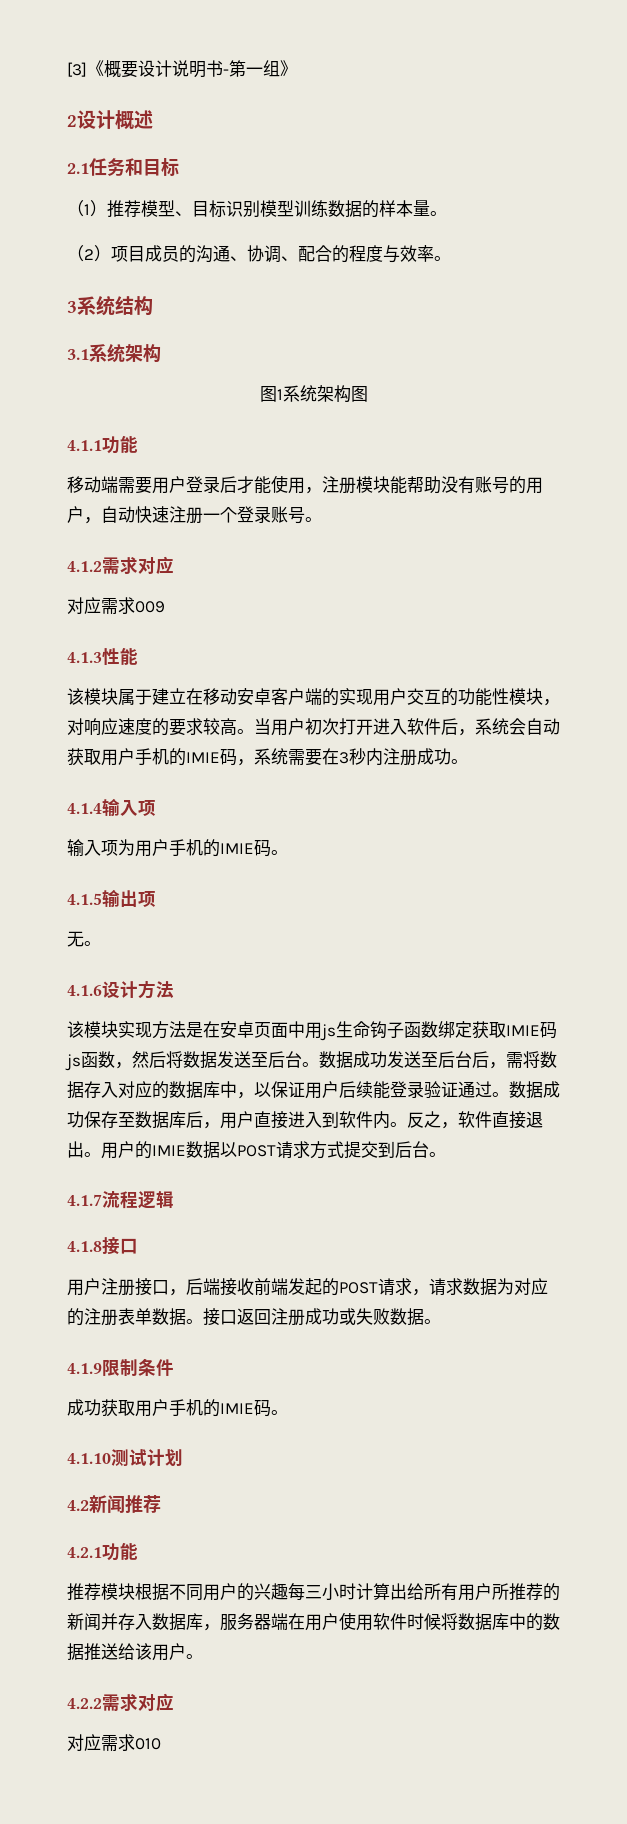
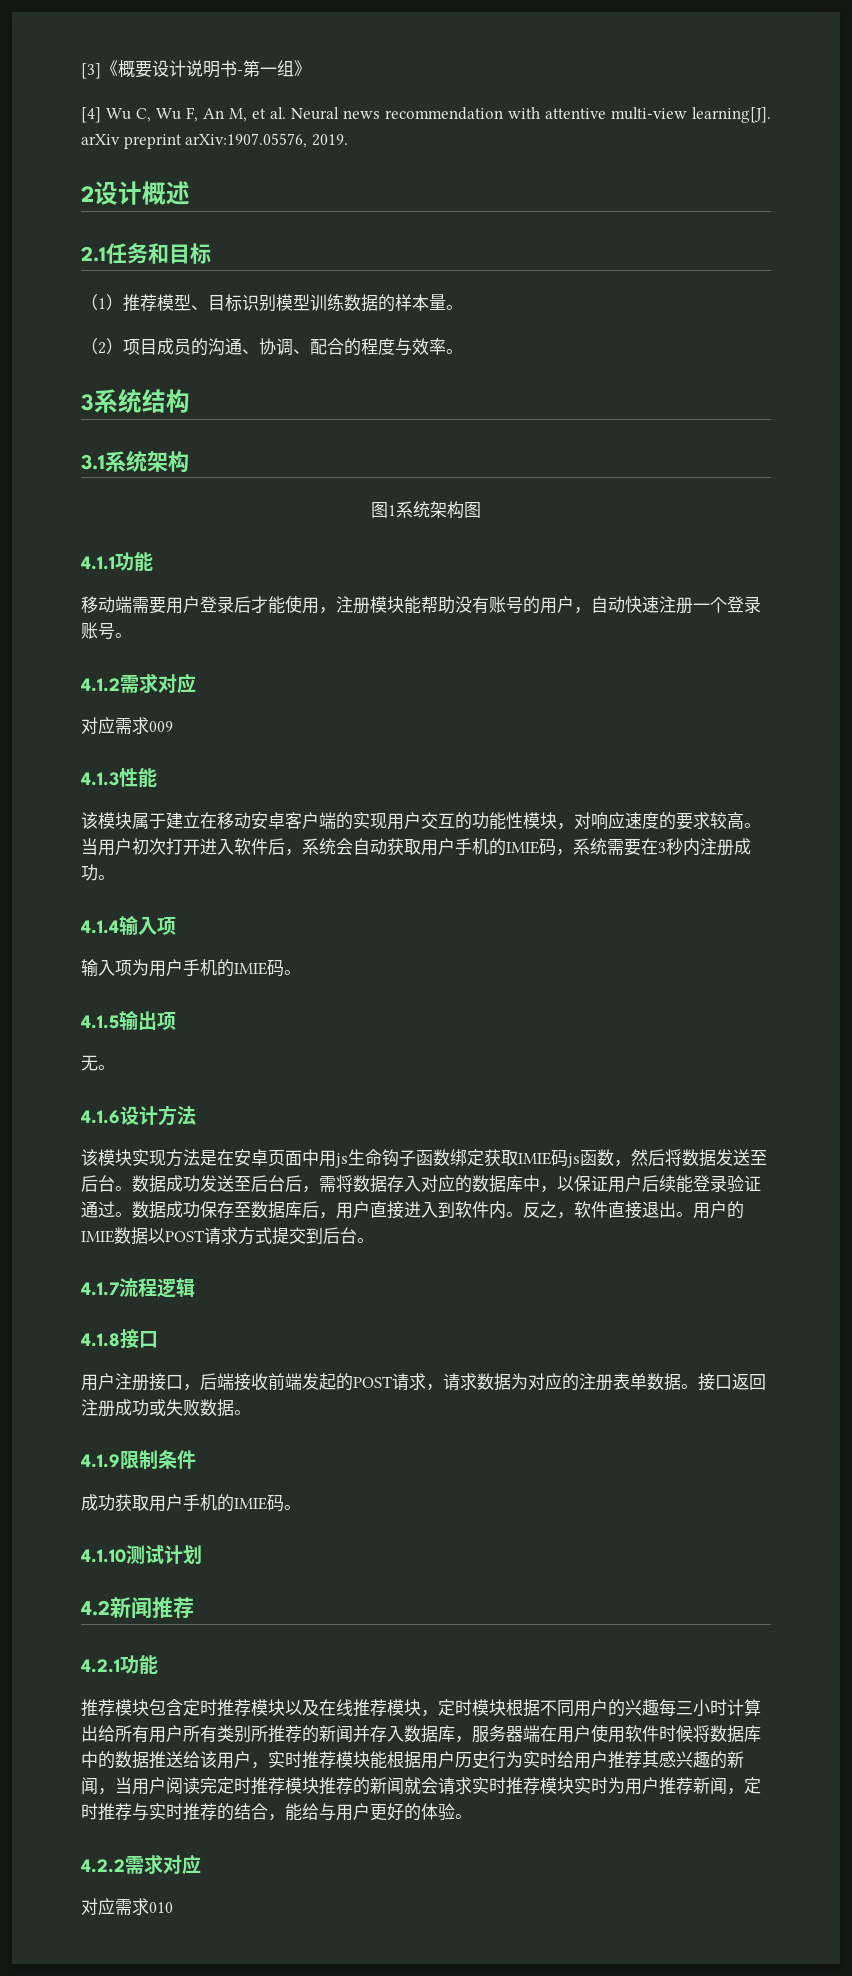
(297, 68) none -> [81,107,771,123] [81,133,348,149] // [4] Wu C, Wu F, An M, et al. Neural news recommendation with attentive multi-view learning[J]. arXiv preprint arXiv:1907.05576, 2019.
(135, 1591) none -> [149,1699,506,1717] 包含定时推荐模块以及在线推荐模块，定时模块
(509, 1591) none -> [200,1725,268,1743] 有类别所
(186, 1651) none -> [251,1751,744,1769] [81,1777,761,1795] [81,1803,455,1821] ，实时推荐模块能根据用户历史行为实时给用户推荐其感兴趣的新闻，当用户阅读完定时推荐模块推荐的新闻就会请求实时推荐模块实时为用户推荐新闻，定时推荐与实时推荐的结合，能给与用户更好的体验

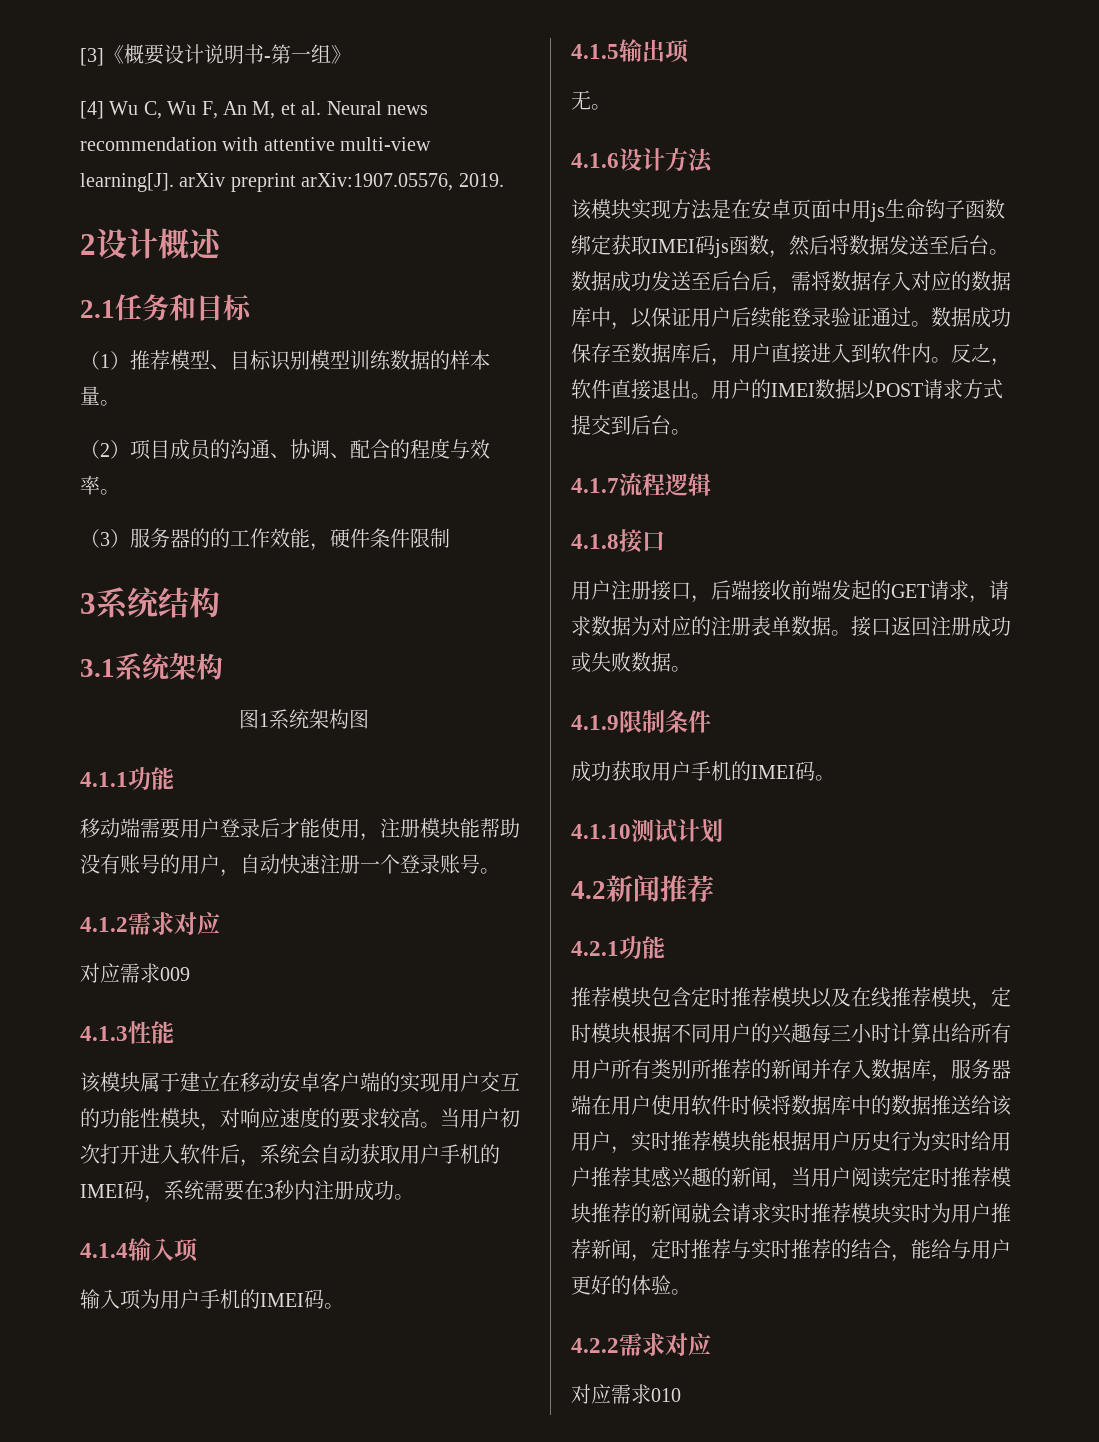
(463, 351) none -> [80,528,450,551] // （3）服务器的的工作效能，硬件条件限制
[506,841,539,854] IMIE -> [80,1184,124,1198] IMEI
[234,962,267,975] IMIE -> [260,1293,304,1307] IMEI
[518,1152,551,1165] IMIE -> [651,239,695,253] IMEI
[81,1230,114,1243] IMIE -> [771,383,815,397] IMEI
[353,1376,393,1388] POST -> [891,584,929,598] GET
[234,1497,267,1510] IMIE -> [751,765,795,779] IMEI

